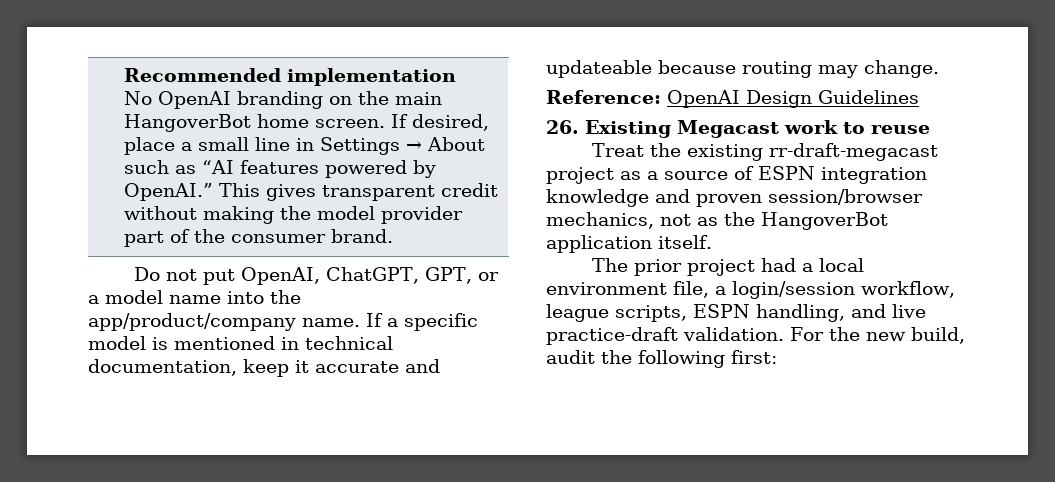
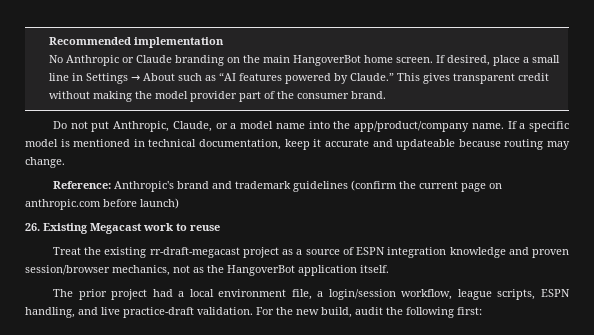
[158,91,232,109] OpenAI -> [66,55,173,66] Anthropic or Claude
[124,183,214,201] OpenAI.” -> [350,73,395,81] Claude.”
[241,267,473,285] OpenAI, ChatGPT, GPT, -> [113,121,212,132] Anthropic, Claude,
[667,90,919,108] OpenAI Design Guidelines -> [113,180,502,192] [25,198,179,210] Anthropic's brand and trademark guidelines (confirm the current page on anthropic.com before launch)

